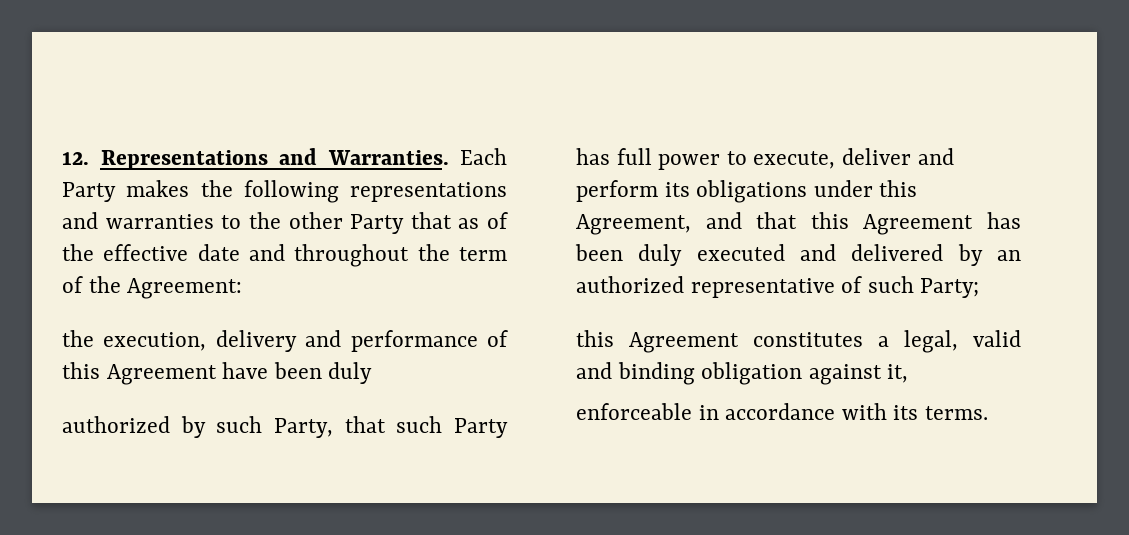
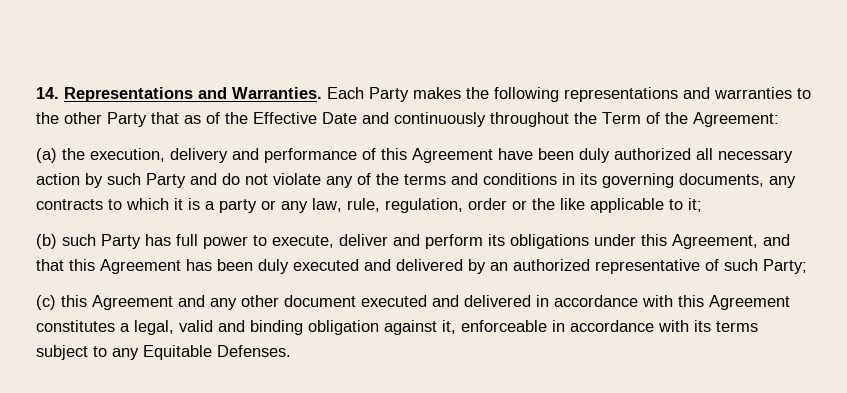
[62,152,89,165] 12. -> [36,87,59,99] 14.
[103,244,285,261] effective date and -> [253,112,486,127] Effective Date and continuously
[459,247,507,261] term -> [602,112,641,124] Term
(243, 288) none -> [36,148,57,163] (a)
[62,416,386,438] // authorized by such Party, that -> [614,148,793,163] [36,173,796,188] [36,198,702,213] [36,234,57,249] authorized all necessary action by such Party and do not violate any of the terms and conditions in its governing documents, any contracts to which it is a party or any law, rule, regulation, order or the like applicable to it; // (b)
(980, 288) none -> [36,295,673,310] (c) this Agreement and any other document executed and delivered in accordance with
(909, 373) // -> (456, 327) none
[925,406,989,420] terms. -> [716,321,758,332] [36,345,291,360] terms subject to any Equitable Defenses.

